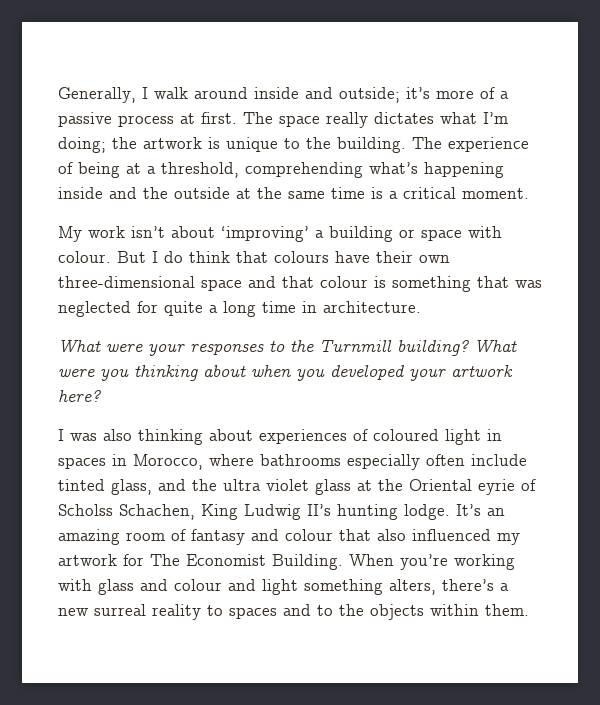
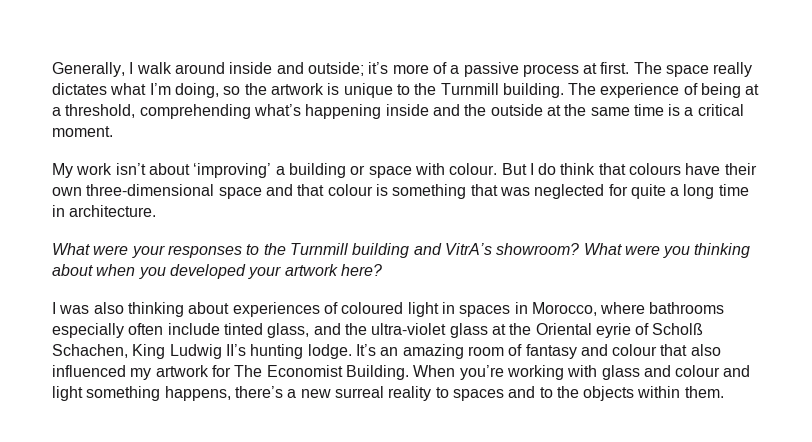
[58,137,106,153] doing; -> [174,83,241,98] doing, so
(331, 143) none -> [440,83,499,95] Turnmill
[397,340,469,356] building? -> [352,243,580,258] building and VitrA’s showroom?
[223,479,309,491] ultra violet -> [371,323,447,335] ultra-violet
[58,504,113,516] Scholss -> [652,323,704,335] Scholß
[389,579,436,595] alters, -> [164,386,231,401] happens,

